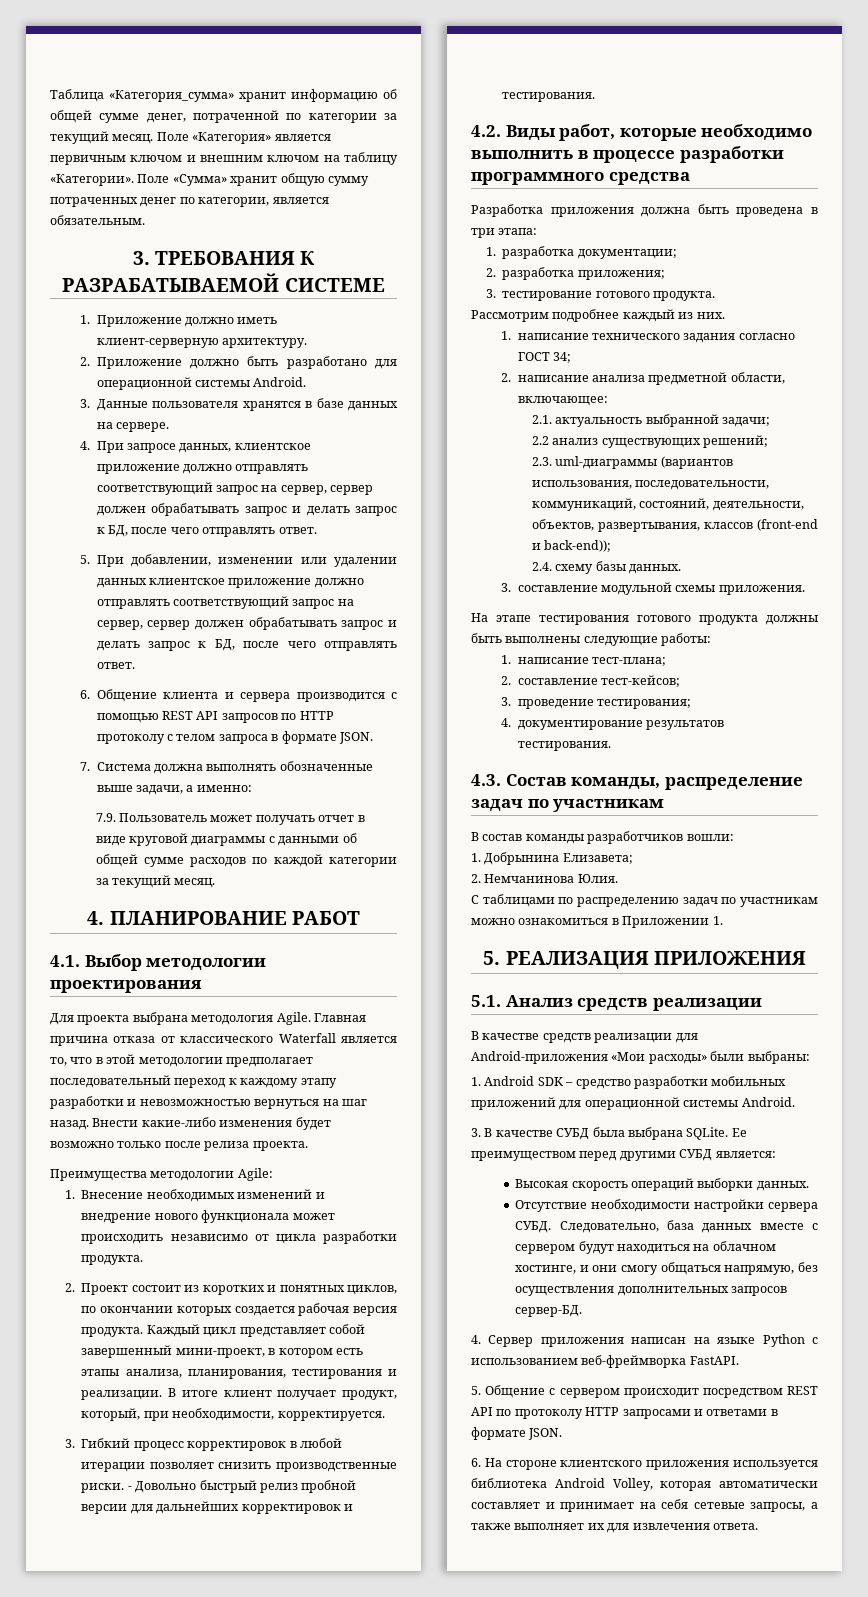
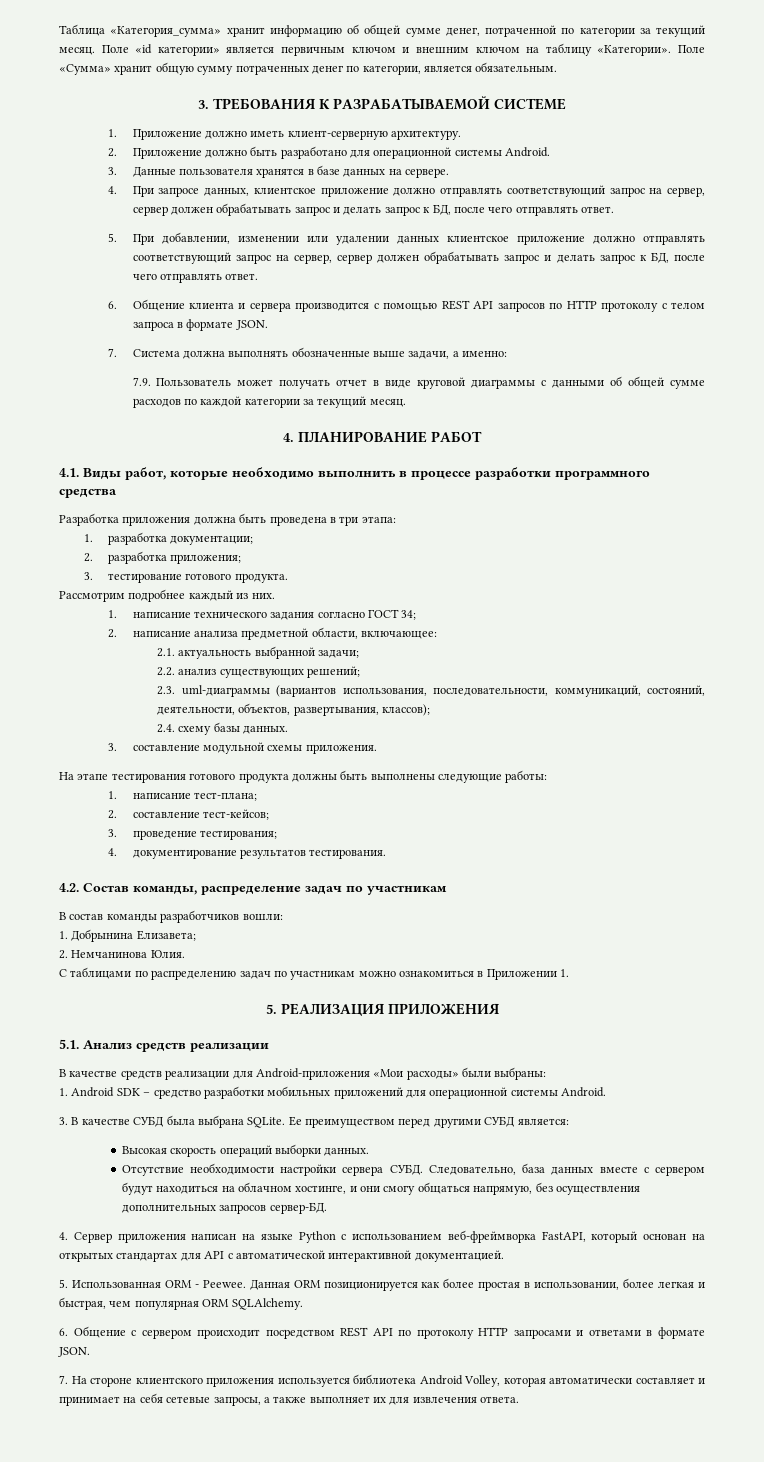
[192,132,272,144] «Категория» -> [135,44,220,56] «id категории»
[84,954,267,971] [50,980,202,993] [50,1012,366,1025] [50,1033,397,1046] [50,1054,313,1067] [50,1075,337,1088] [50,1096,367,1109] [50,1117,331,1130] [50,1141,308,1151] [50,1168,273,1181] [65,1189,325,1202] [81,1210,335,1223] [81,1231,398,1244] [81,1255,144,1265] [65,1283,398,1295] [81,1303,397,1316] [81,1324,365,1337] [81,1345,363,1358] [81,1369,398,1379] [81,1388,397,1400] [81,1408,385,1421] [65,1438,342,1451] [81,1462,397,1472] [81,1480,357,1493] [81,1501,353,1514] [502,92,596,102] [471,125,501,137] Выбор методологии проектирования // Для проекта выбрана методология Agile. Главная причина отказа от классического Waterfall является то, что в этой методологии предполагает последовательный переход к каждому этапу разработки и невозможностью вернуться на шаг назад. Внести какие-либо изменения будет возможно только после релиза проекта. // Преимущества методологии Agile: // 1. Внесение необходимых изменений и внедрение нового функционала может происходить независимо от цикла разработки продукта. // 2. Проект состоит из коротких и понятных циклов, по окончании которых создается рабочая версия продукта. Каждый цикл представляет собой завершенный мини-проект, в котором есть этапы анализа, планирования, тестирования и реализации. В итоге клиент получает продукт, который, при необходимости, корректируется. // 3. Гибкий процесс корректировок в любой итерации позволяет снизить производственные риски. - Довольно быстрый релиз пробной версии для дальнейших корректировок и тестирования. // 4.2. -> (79, 472) none
[531,436,549,445] 2.2 -> [157,667,176,676] 2.2.
[703,519,818,531] [531,540,612,552] классов (front-end и back-end)); -> [382,704,431,716] классов);
[471,774,501,786] 4.3. -> [59,883,79,892] 4.2.
[689,1356,739,1365] [471,1386,481,1395] FastAPI. // 5. -> [541,1231,705,1243] [59,1250,504,1262] [59,1278,705,1291] [59,1297,303,1310] [59,1328,68,1336] FastAPI, который основан на открытых стандартах для API с автоматической интерактивной документацией. // 5. Использованная ORM - Peewee. Данная ORM позиционируется как более простая в использовании, более легкая и быстрая, чем популярная ORM SQLAlchemy. // 6.
[471,1458,481,1467] 6. -> [59,1375,68,1384] 7.

